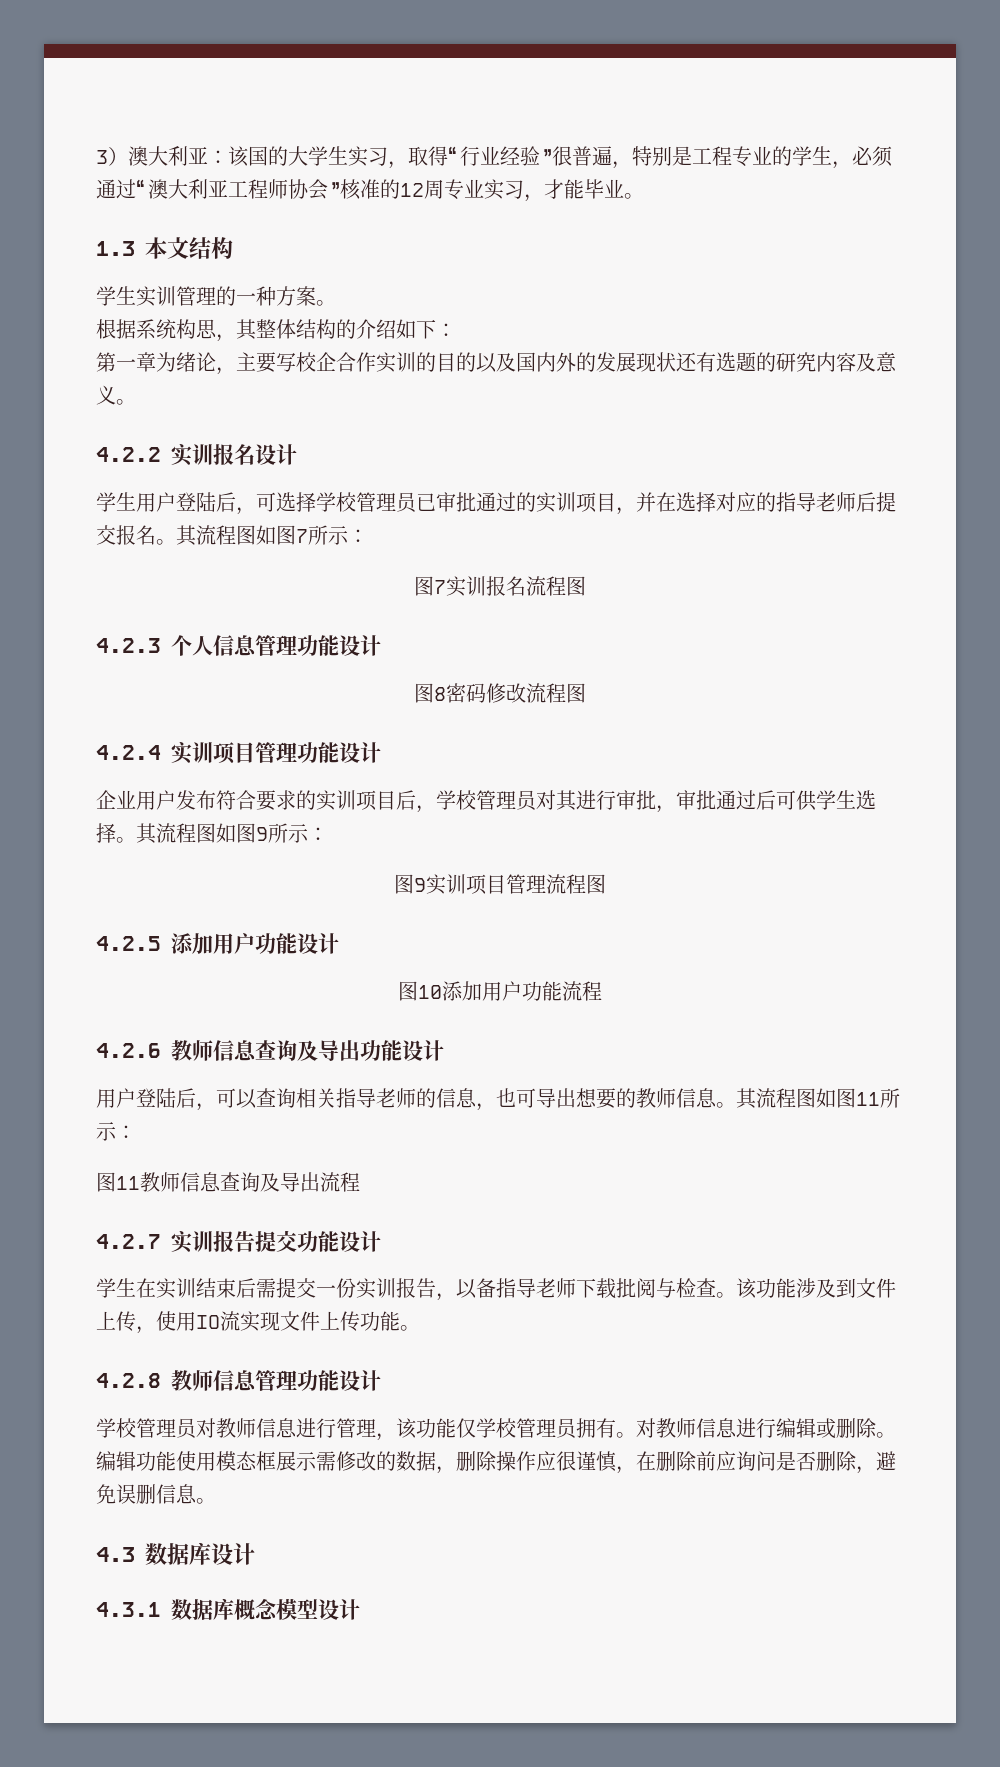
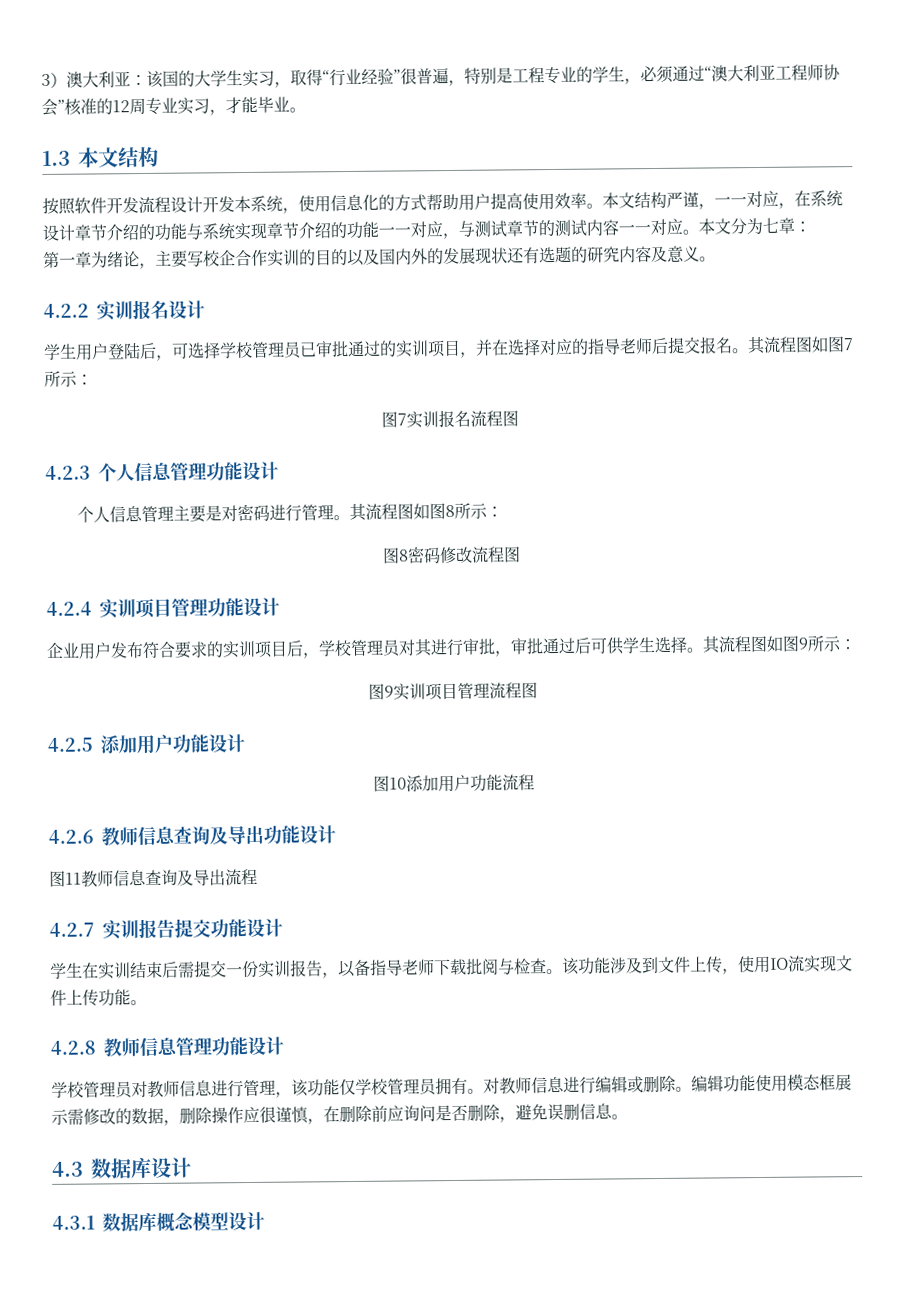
[96,286,336,307] [96,319,436,342] 学生实训管理的一种方案。 // 根据系统构思，其整体结构的介绍如下 -> [42,190,843,215] [42,217,795,241] 按照软件开发流程设计开发本系统，使用信息化的方式帮助用户提高使用效率。本文结构严谨，一一对应，在系统设计章节介绍的功能与系统实现章节介绍的功能一一对应，与测试章节的测试内容一一对应。本文分为七章
(381, 645) none -> [76,502,503,523] // 个人信息管理主要是对密码进行管理。其流程图如图8所示：
[96,1088,900,1111] [96,1122,136,1141] // 用户登陆后，可以查询相关指导老师的信息，也可导出想要的教师信息。其流程图如图11所示： -> (336, 834) none

